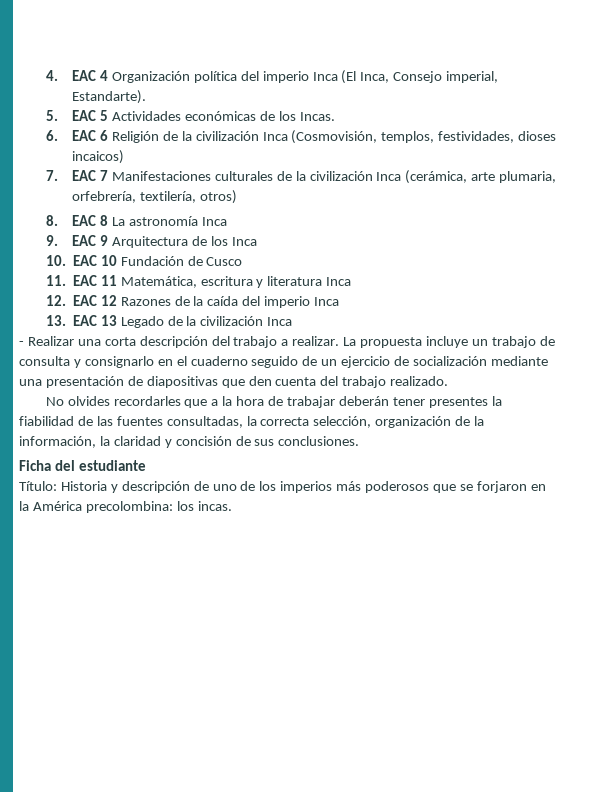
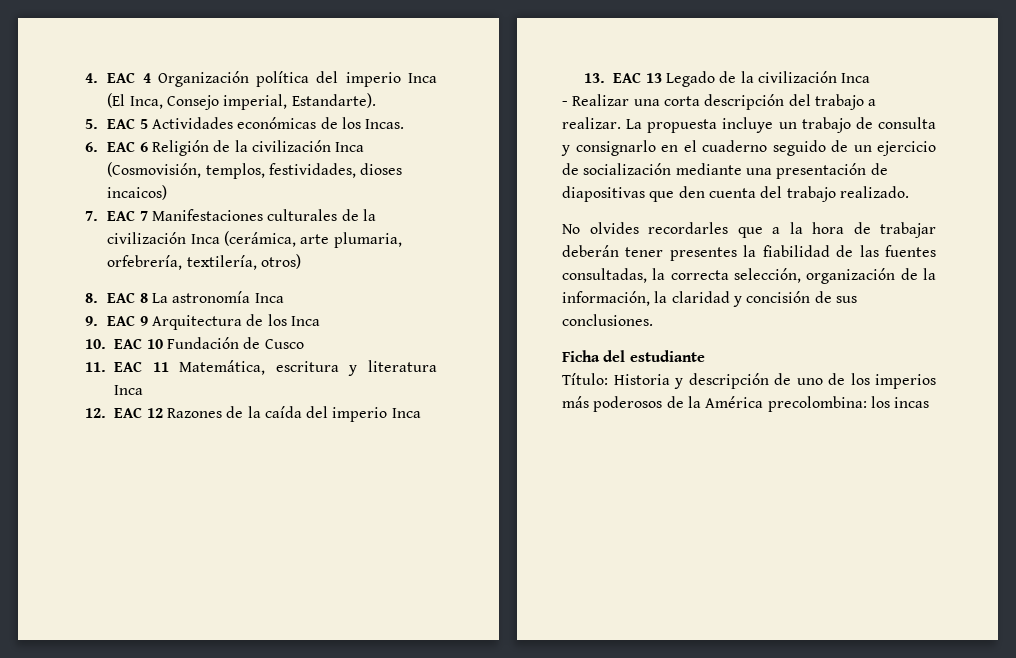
[433,481,546,493] que se forjaron en -> [666,396,684,408] de
[197,501,232,511] incas. -> [894,397,930,408] incas

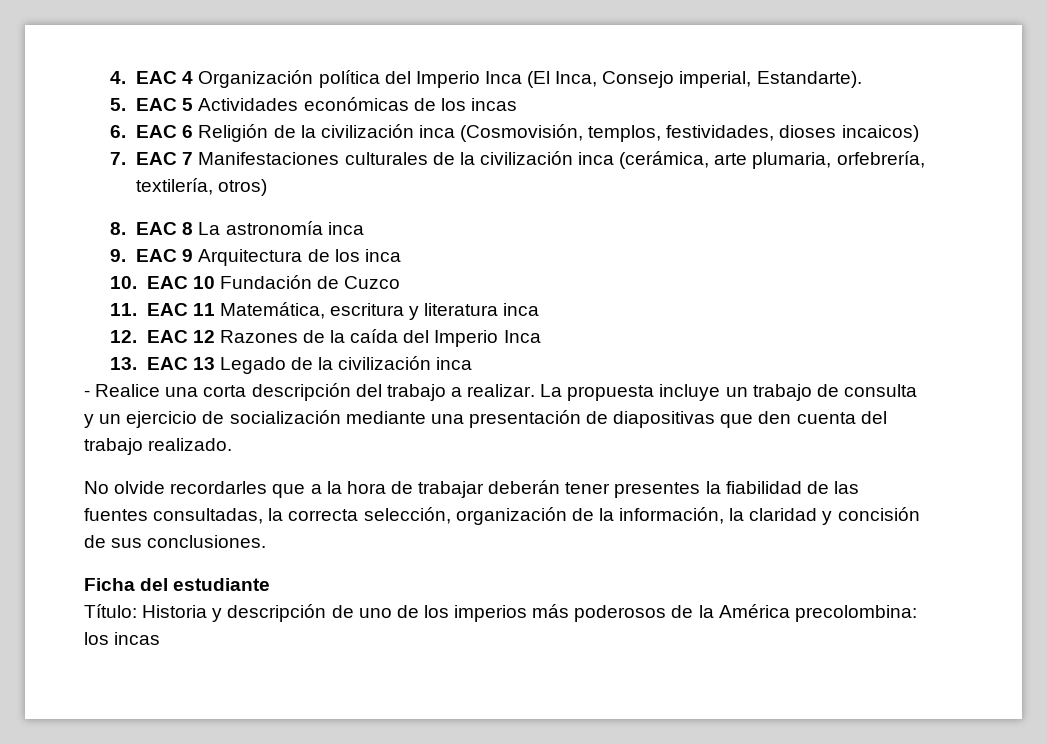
[345,72,401,87] imperio -> [415,71,480,88] Imperio
[365,119,405,129] Incas. -> [470,98,517,111] incas
[335,142,365,152] Inca -> [418,125,455,138] inca
[190,234,220,244] Inca -> [578,152,615,165] inca
[254,293,284,303] Inca -> [327,222,364,235] inca
[291,316,321,326] Inca -> [364,249,401,262] inca
[264,339,304,349] Cusco -> [344,276,401,289] Cuzco
[114,385,144,395] Inca -> [503,303,540,316] inca
[332,407,388,422] imperio -> [434,330,499,347] Imperio
[841,73,871,83] Inca -> [436,357,473,370] inca
[572,94,630,106] Realizar -> [95,384,161,397] Realice
[575,140,848,156] consignarlo en el cuaderno seguido de -> (94, 421) none
[589,222,639,234] olvides -> [114,481,166,494] olvide

